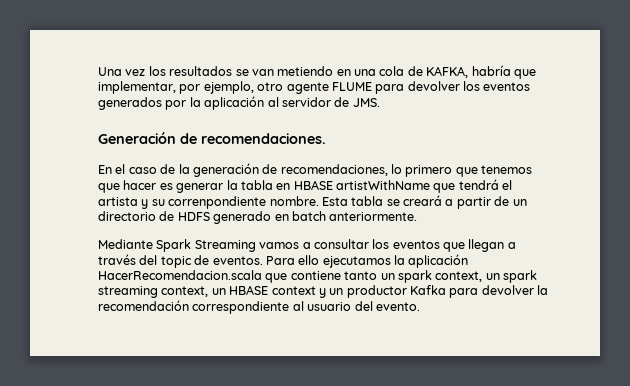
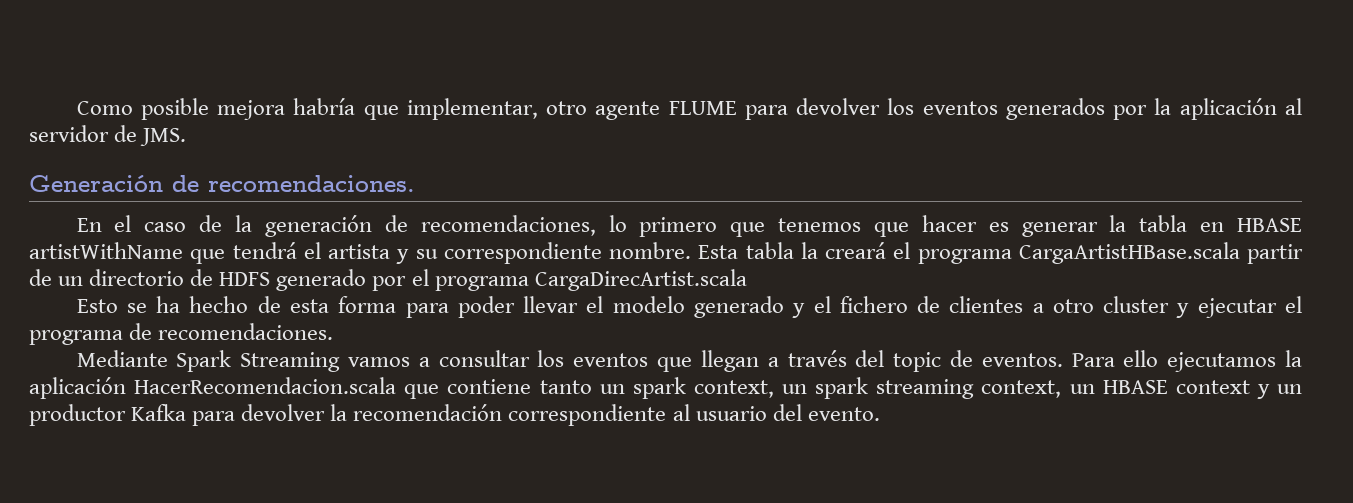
[98,66,469,78] Una vez los resultados se van metiendo en una cola de KAFKA, -> [76,98,286,120] Como posible mejora
[179,81,254,94] por ejemplo, -> (538, 109) none
[168,196,267,209] correnpondiente -> [443,242,602,264] correspondiente
[386,195,454,206] se creará a -> [800,242,1240,264] la creará el programa CargaArtistHBase.scala
[274,211,418,221] en batch anteriormente. -> [372,269,747,291] [76,296,1302,318] [29,323,334,345] por el programa CargaDirecArtist.scala // Esto se ha hecho de esta forma para poder llevar el modelo generado y el fichero de clientes a otro cluster y ejecutar el programa de recomendaciones.

